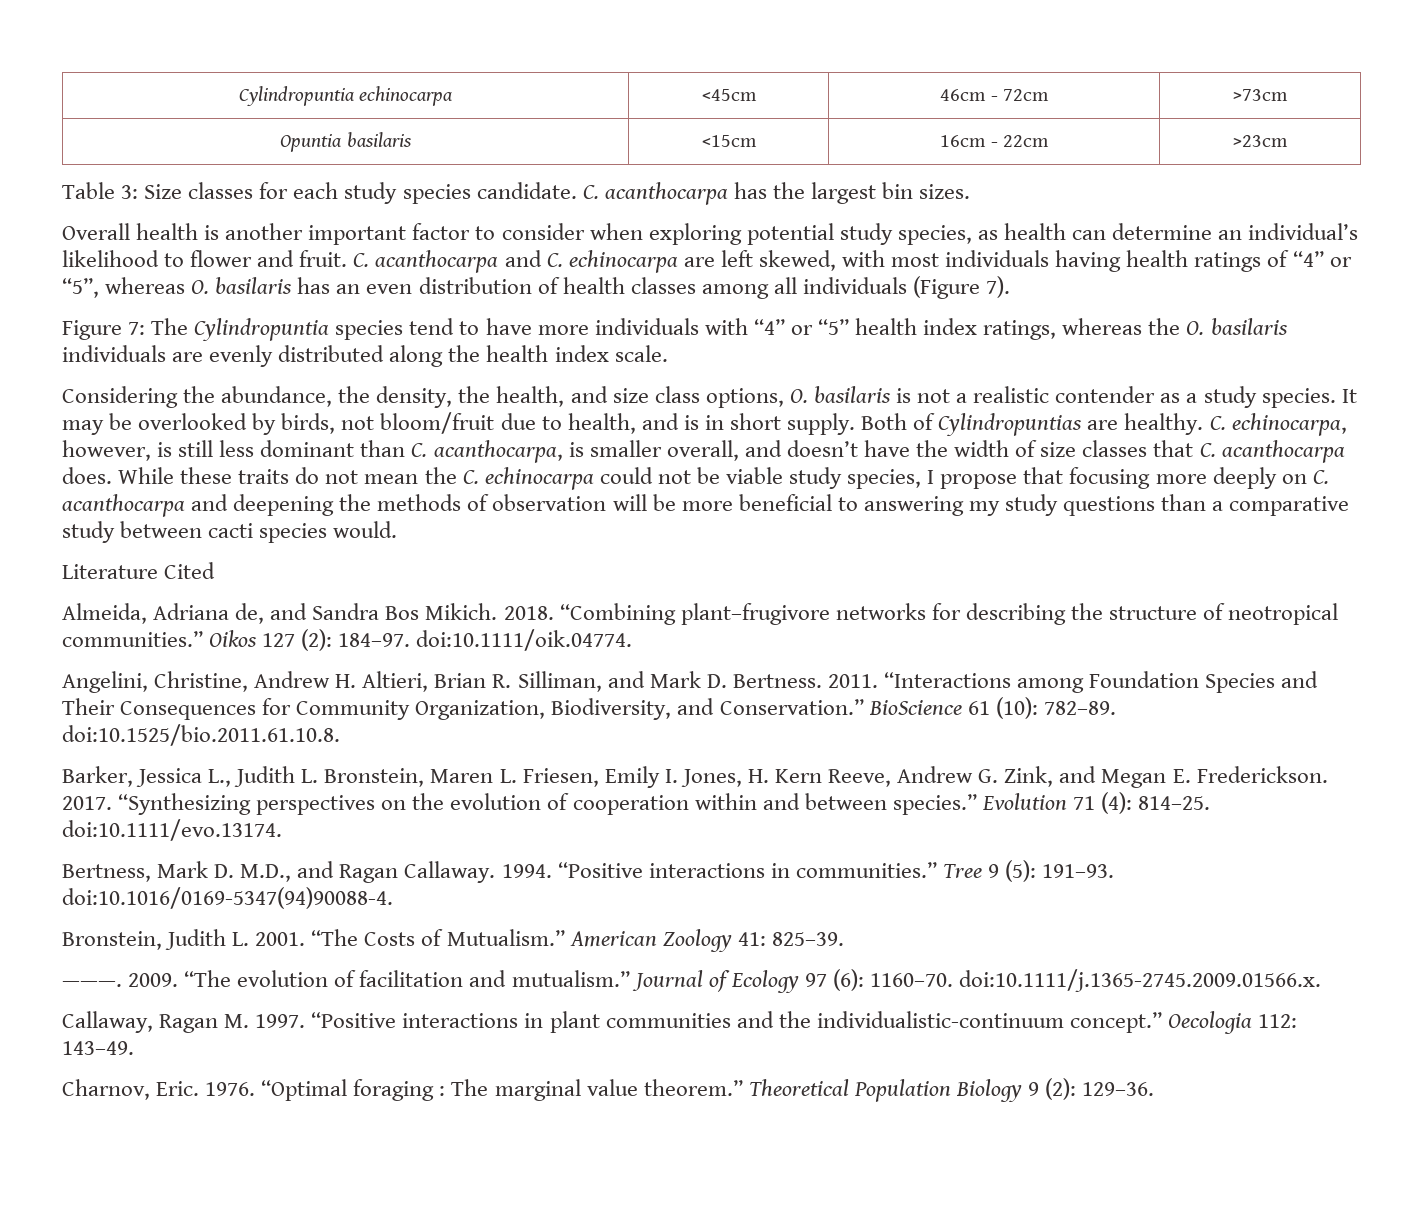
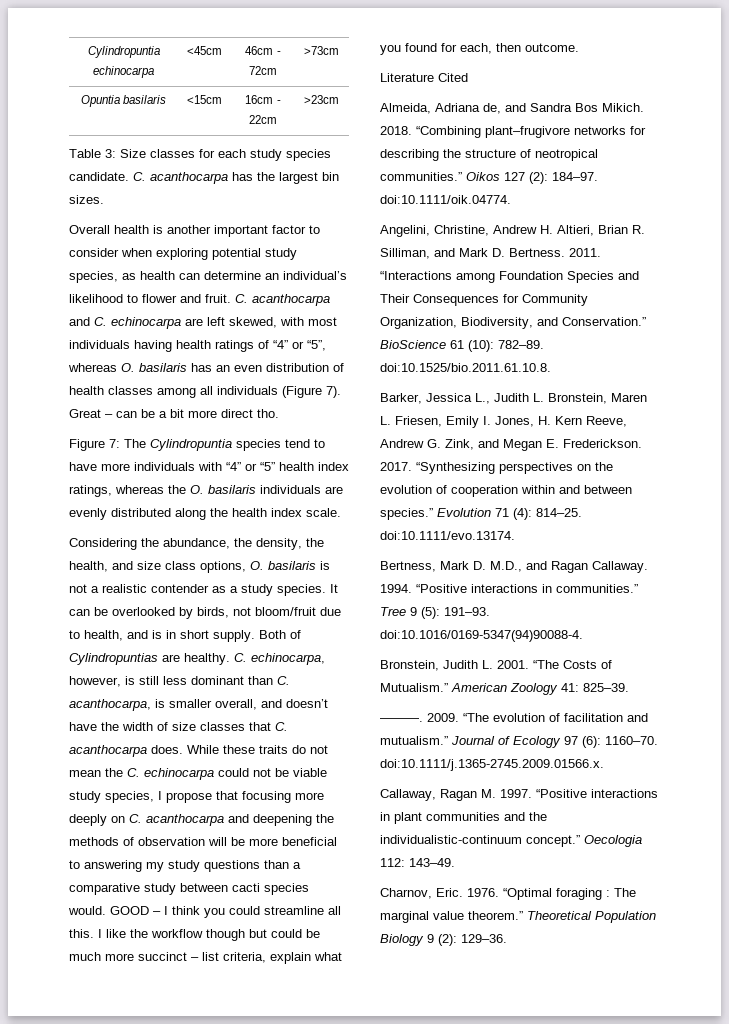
(1011, 287) none -> [69,409,279,418] Great – can be a bit more direct tho.
[62,420,104,435] may -> [69,609,90,616] can
(398, 529) none -> [110,906,341,918] [69,929,320,941] [69,952,342,964] [380,43,579,55] GOOD – I think you could streamline all this. I like the workflow though but could be much more succinct – list criteria, explain what you found for each, then outcome.

